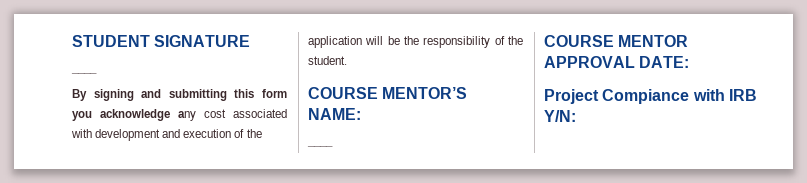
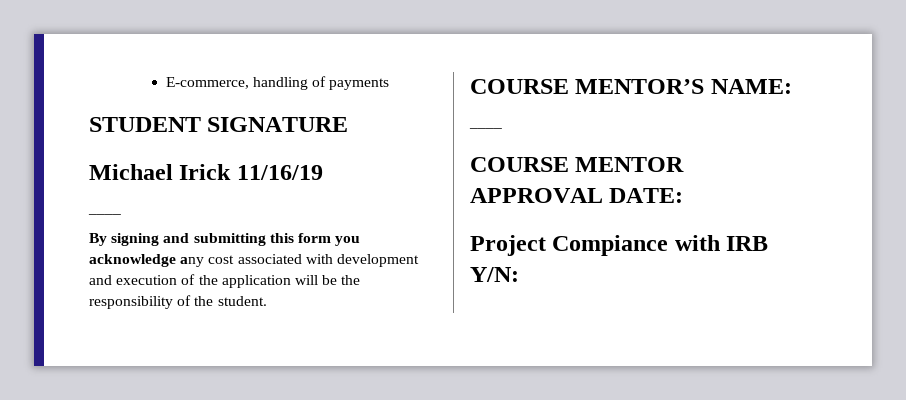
(72, 41) none -> [165,76,390,90] E-commerce, handling of payments //
(251, 41) none -> [89,164,323,180] // Michael Irick 11/16/19

